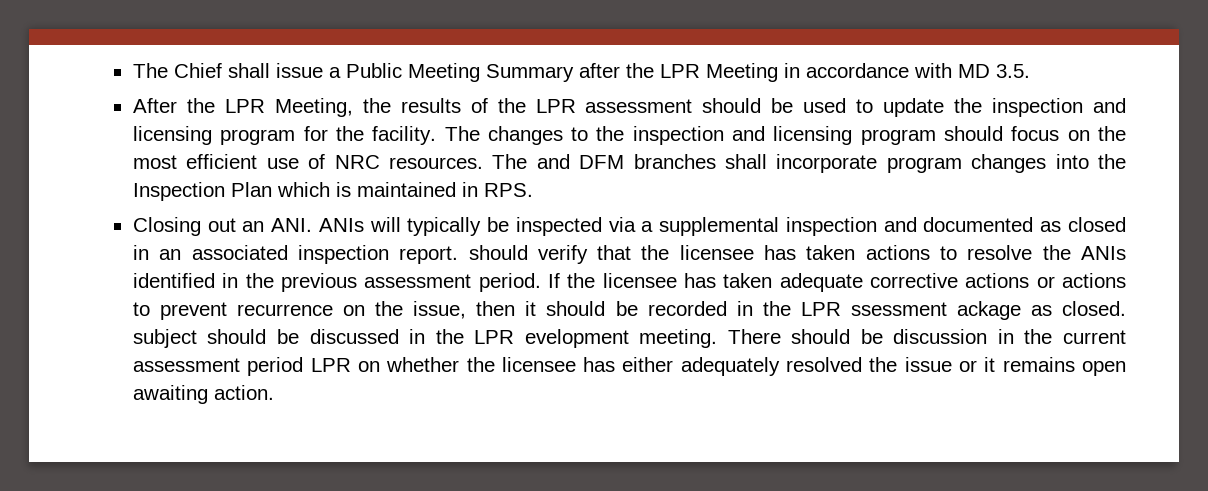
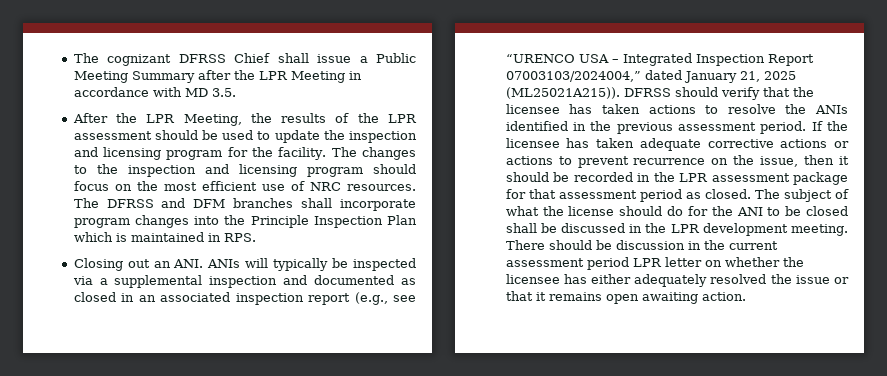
[132,63,168,78] The -> [73,53,226,66] The cognizant DFRSS
(528, 161) none -> [106,199,154,208] DFRSS
(1126, 161) none -> [250,215,309,228] Principle
[399,246,459,264] report. -> [308,292,416,305] [505,53,814,66] [505,70,796,83] [505,87,671,99] report (e.g., see “URENCO USA – Integrated Inspection Report 07003103/2024004,” dated January 21, 2025 (ML25021A215)). DFRSS
[850,301,1126,320] [132,329,267,348] ssessment ackage as closed. subject should -> [711,172,848,185] [505,189,849,202] [505,206,848,216] [505,223,537,233] assessment package for that assessment period as closed. The subject of what the license should do for the ANI to be closed shall
[524,329,629,348] evelopment -> [702,223,788,236] development
(351, 365) none -> [664,257,702,267] letter
(978, 366) none -> [505,291,533,301] that

